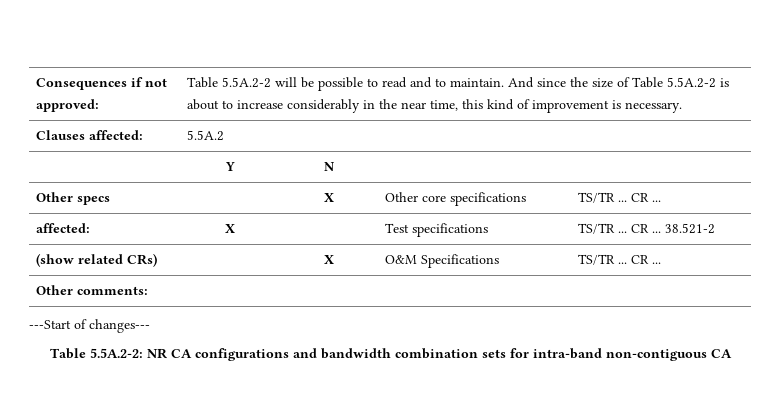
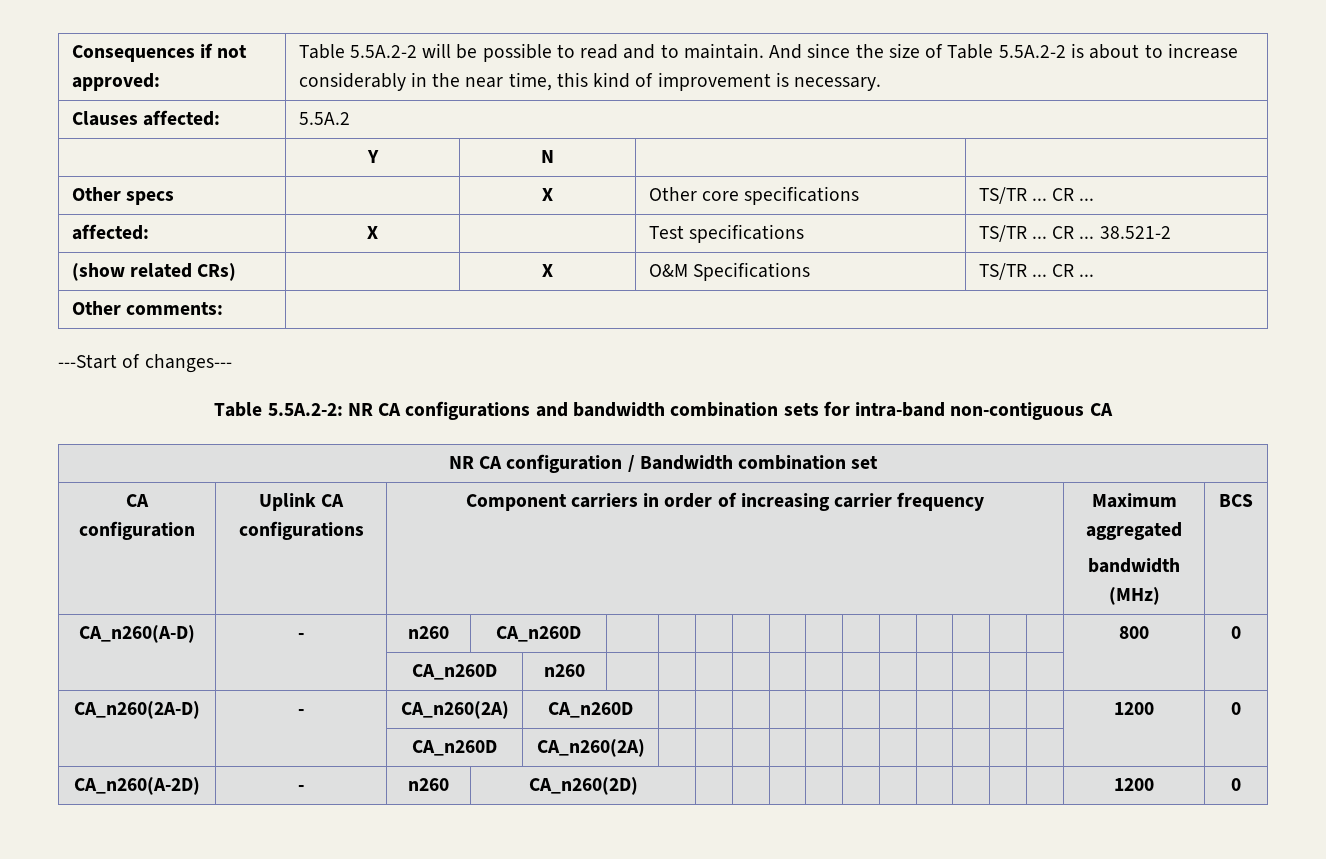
(732, 353) none -> [448,454,879,473] [126,494,149,507] [79,521,195,540] [258,493,345,511] [238,521,364,540] [465,492,985,511] [1091,493,1177,508] [1086,522,1182,540] [1088,558,1180,573] [1108,587,1160,605] [1219,494,1253,507] [79,625,195,643] [298,633,304,639] [407,626,449,639] [495,626,581,642] [1119,626,1149,639] [1231,626,1241,639] [411,664,497,680] [544,664,585,677] [74,701,200,719] [298,709,304,715] [400,701,509,719] [548,702,633,718] [1114,702,1154,715] [1231,702,1241,715] [411,740,497,756] [536,739,645,757] [74,777,200,795] [298,785,304,791] [407,778,449,791] [528,777,638,795] [1114,778,1154,791] [1231,778,1241,791] // NR CA configuration / Bandwidth combination set // CA configuration | Uplink CA configurations | Component carriers in order of increasing carrier frequency | Maximum aggregated // bandwidth (MHz) | BCS // CA_n260(A-D) | - | n260 | CA_n260D | | | | | | | | | | | | | 800 | 0 // | | CA_n260D | n260 | | | | | | | | | | | | | | // CA_n260(2A-D) | - | CA_n260(2A) | CA_n260D | | | | | | | | | | | | 1200 | 0 // | | CA_n260D | CA_n260(2A) | | | | | | | | | | | | | // CA_n260(A-2D) | - | n260 | CA_n260(2D) | | | | | | | | | | | 1200 | 0

